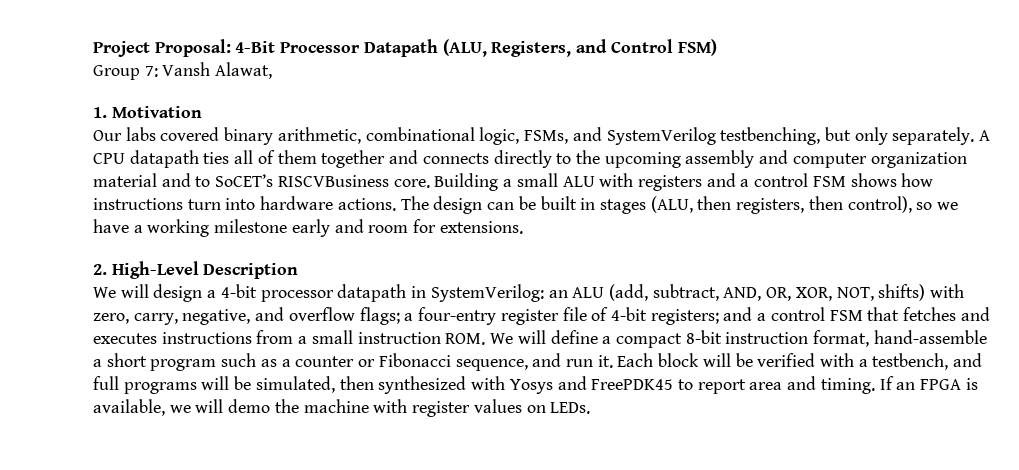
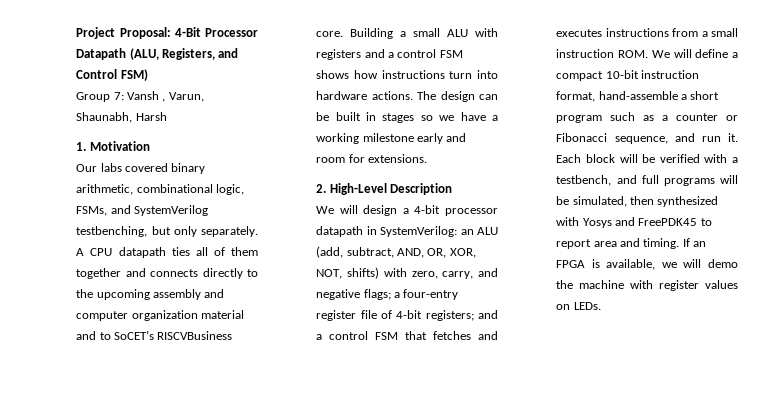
[215,62,273,79] Alawat, -> [162,92,204,102] [76,112,167,123] , Varun, Shaunabh, Harsh
[650,196,912,214] (ALU, then registers, then control), -> (415, 118) none
[182,307,355,325] negative, and overflow -> [478,268,498,277] [316,289,361,300] and negative
[685,330,722,344] 8-bit -> [605,70,639,79] 10-bit

